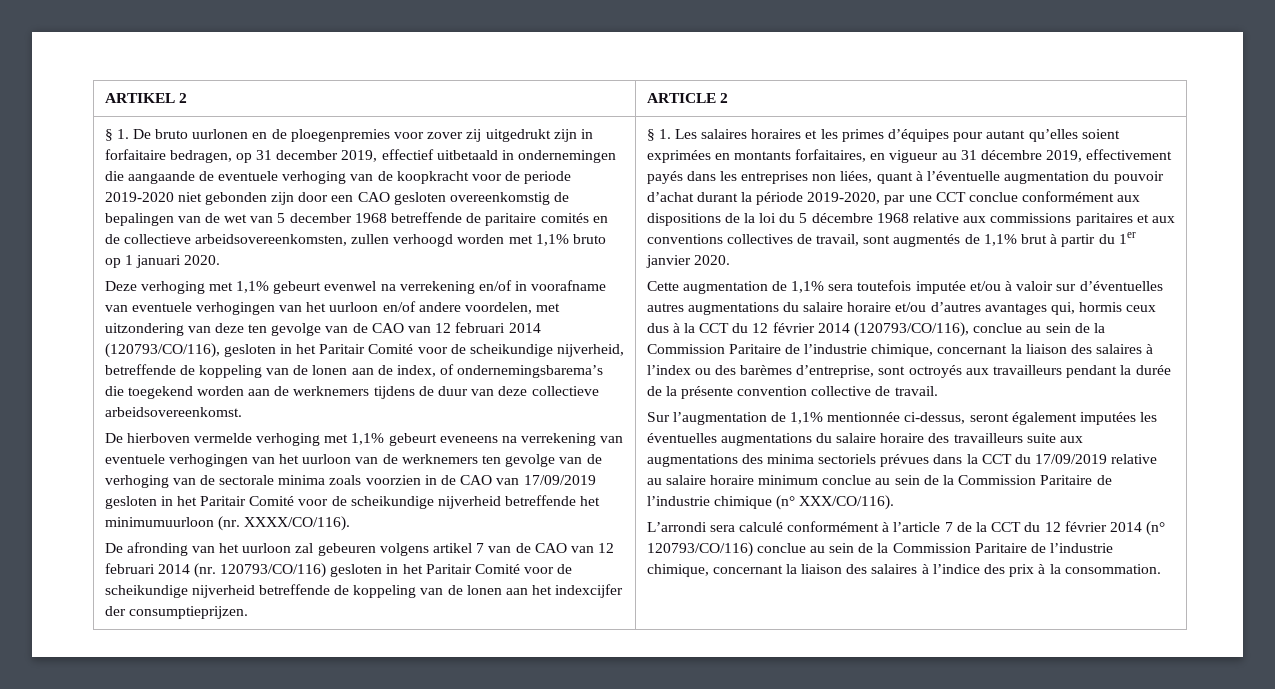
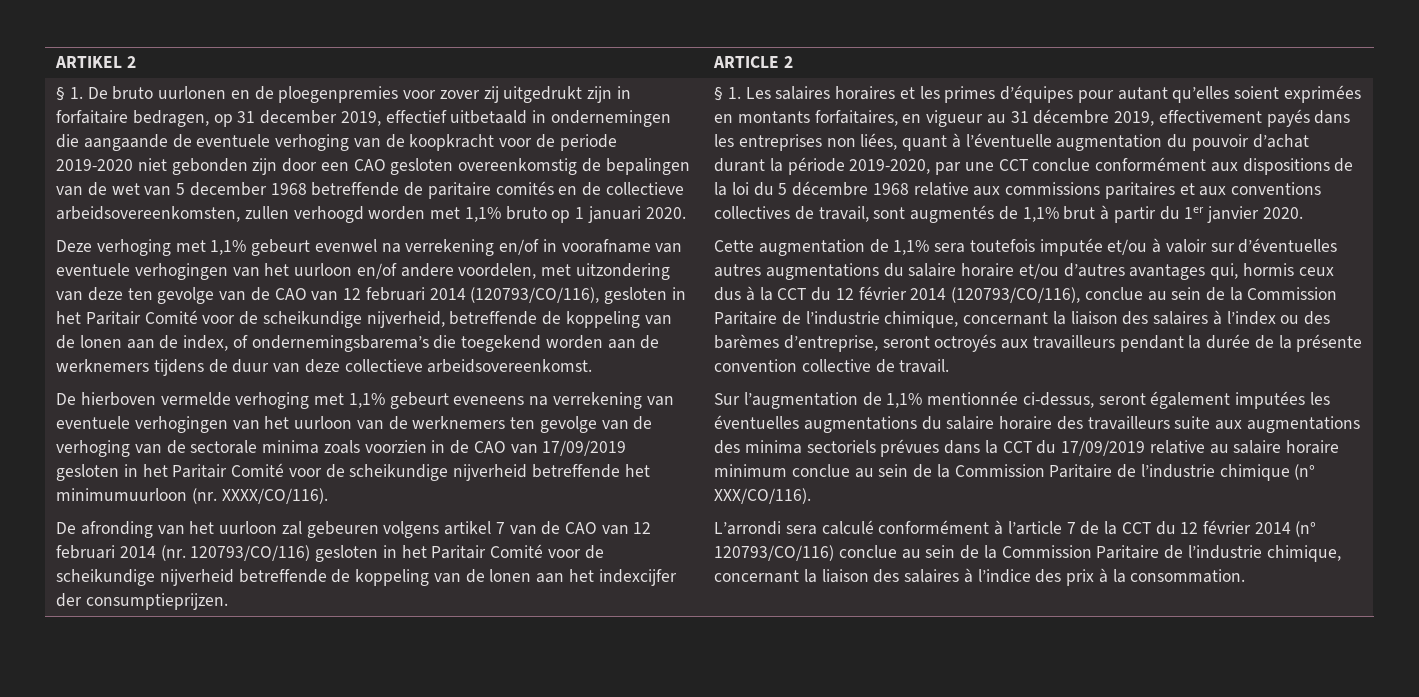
[878,366,906,375] sont -> [882,336,930,348] seront

